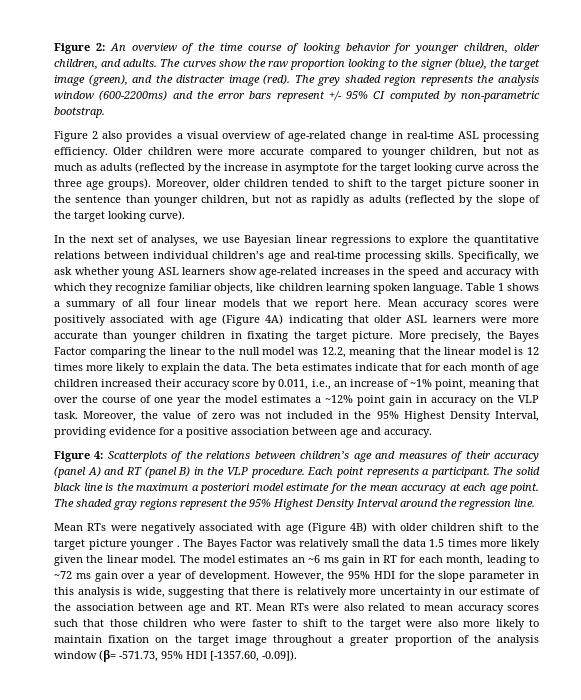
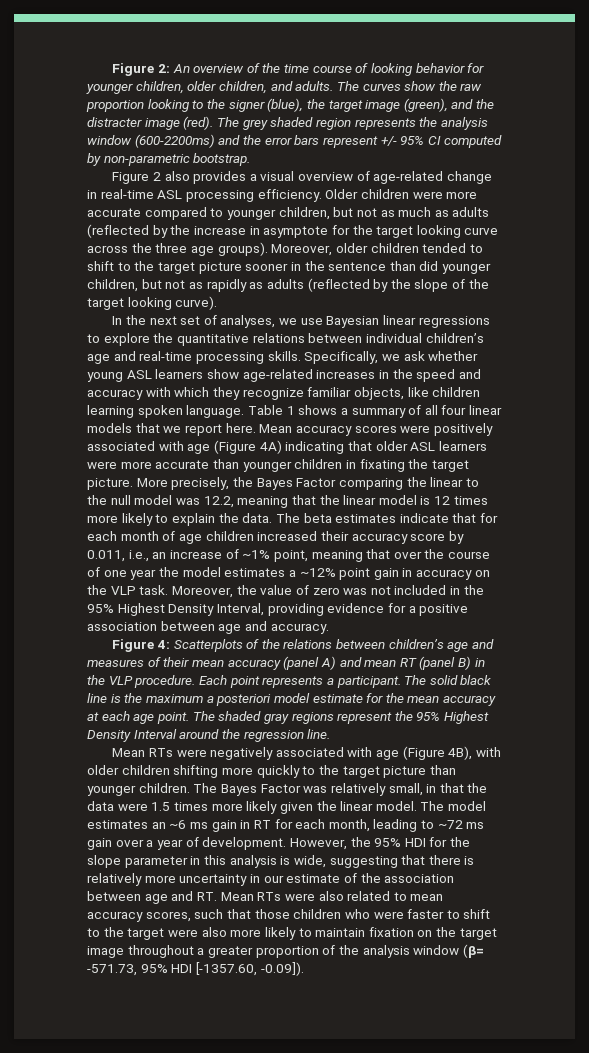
(150, 199) none -> [419,261,439,271] did
(491, 455) none -> [191,660,224,667] mean
(125, 471) none -> [364,660,397,667] mean
[350,522,368,533] 4B) -> [448,746,473,760] 4B),
[479,523,539,531] [54,539,180,550] shift to the target picture younger . -> [173,765,456,778] [87,783,190,796] shifting more quickly to the target picture than younger children.
[351,539,380,547] small -> [388,783,464,796] small, in that
(426, 543) none -> [117,803,148,811] were
[507,605,539,611] scores -> [145,911,191,922] scores,

